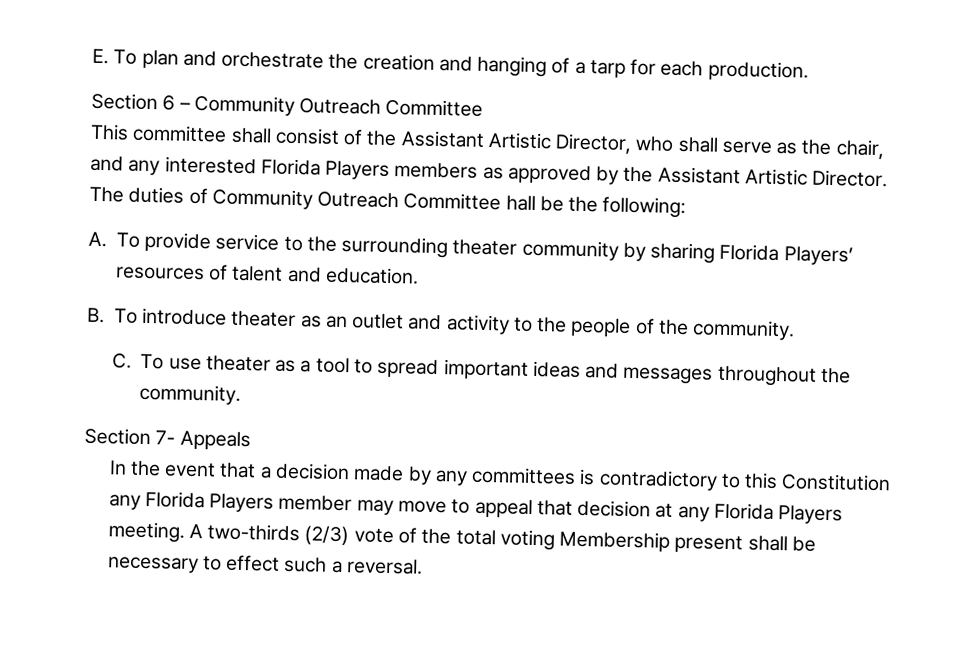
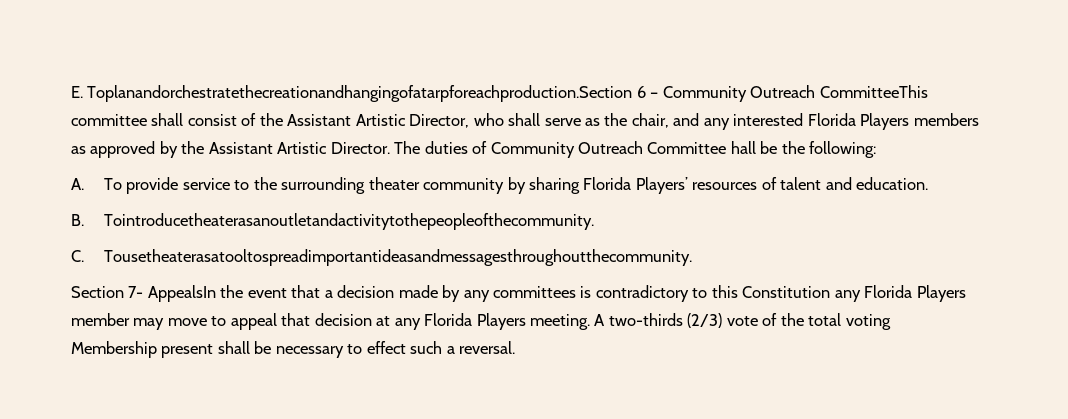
[113,49,809,82] [91,92,158,111] To plan and orchestrate the creation and hanging of a tarp for each production. // Section -> [87,85,633,102] Toplanandorchestratethecreationandhangingofatarpforeachproduction.Section
[385,98,484,117] [90,123,129,141] Committee // This -> [819,85,928,98] CommitteeThis
[113,307,796,341] [111,353,851,387] [139,383,242,405] To introduce theater as an outlet and activity to the people of the community. // C. To use theater as a tool to spread important ideas and messages throughout the community. -> [103,213,594,230] [71,249,692,266] Tointroducetheaterasanoutletandactivitytothepeopleofthecommunity. // C. Tousetheaterasatooltospreadimportantideasandmessagesthroughoutthecommunity.
[179,430,251,451] [108,460,127,475] Appeals // In -> [147,285,216,302] AppealsIn

